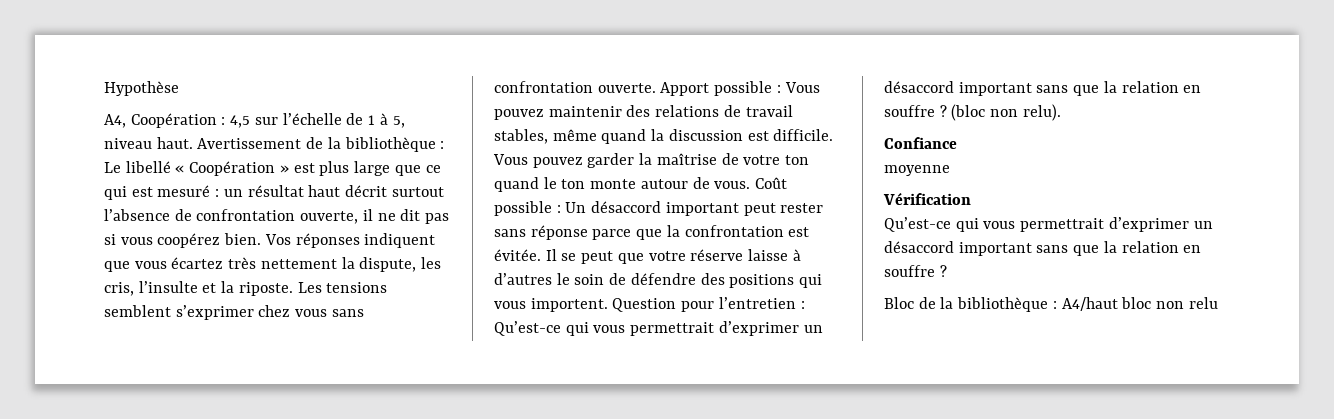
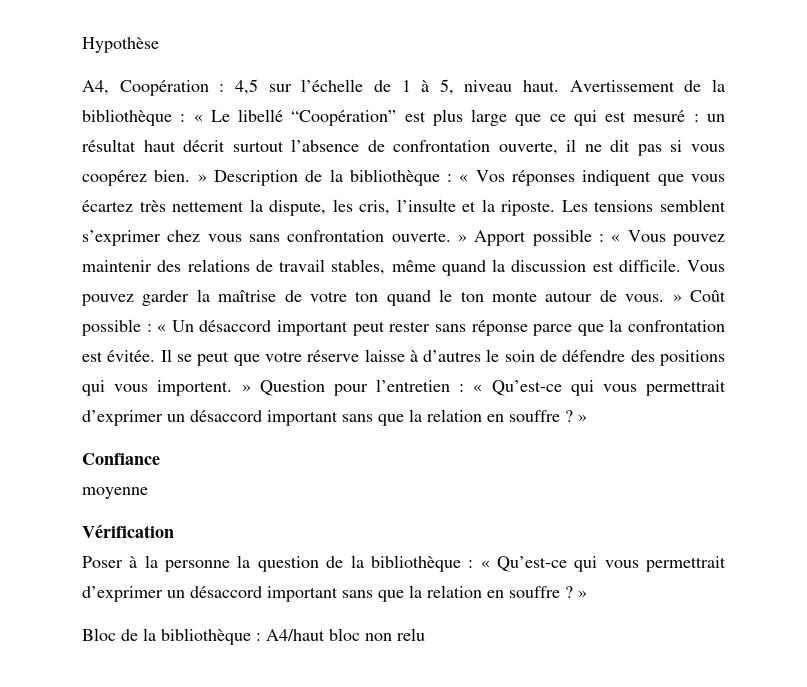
(445, 145) none -> [193,114,203,122] «
[175,161,289,176] « Coopération » -> [291,110,397,126] “Coopération”
(262, 239) none -> [197,169,469,186] » Description de la bibliothèque : «
(656, 88) none -> [458,234,467,242] »
(781, 89) none -> [611,234,621,242] «
(751, 185) none -> [672,294,682,302] »
(561, 209) none -> [157,324,167,332] «
(608, 305) none -> [241,384,251,392] »
(805, 305) none -> [473,384,483,392] «
[951,104,1061,121] (bloc non relu). -> [578,414,587,422] »
(971, 198) none -> [82,555,490,572] Poser à la personne la question de la bibliothèque : «
(947, 271) none -> [578,590,587,598] »

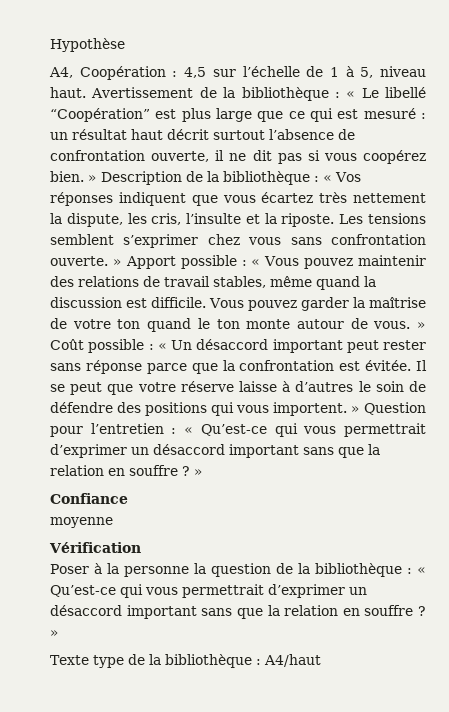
[82,628,116,641] Bloc -> [50,655,124,668] Texte type
[329,628,425,641] bloc non relu -> (321, 660) none

